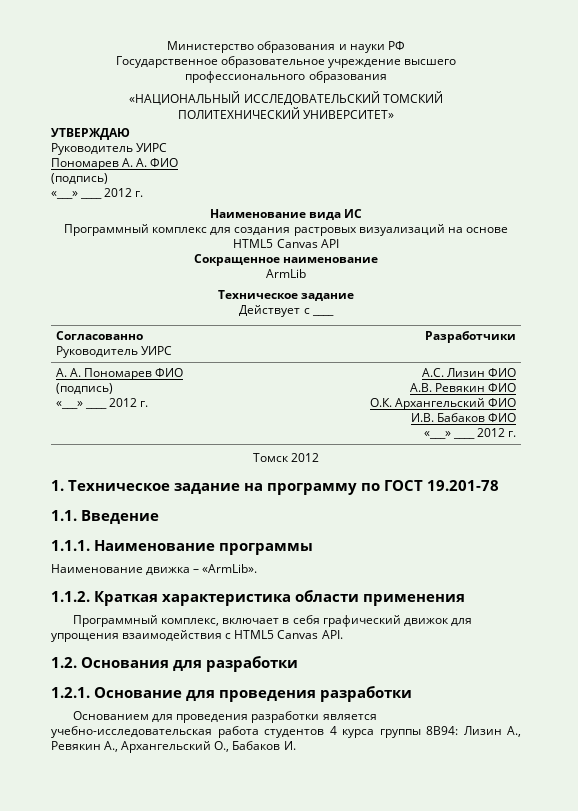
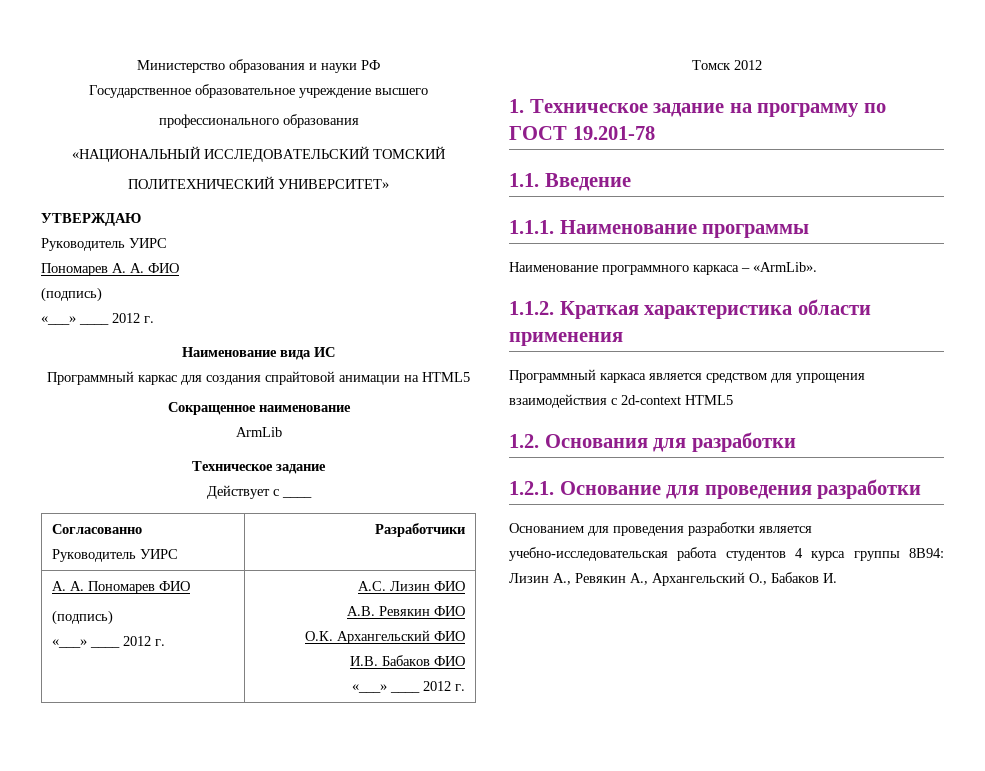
[152,227,208,233] комплекс -> [138,375,177,385] каркас
[293,224,508,236] [233,239,339,248] растровых визуализаций на основе HTML5 Canvas API -> [265,371,470,385] спрайтовой анимации на HTML5
[146,567,191,575] движка -> [602,265,739,275] программного каркаса
[161,615,449,627] комплекс, включает в себя графический движок -> [600,373,767,383] каркаса является средством
[234,630,343,639] HTML5 Canvas API. -> [621,395,733,405] 2d-context HTML5

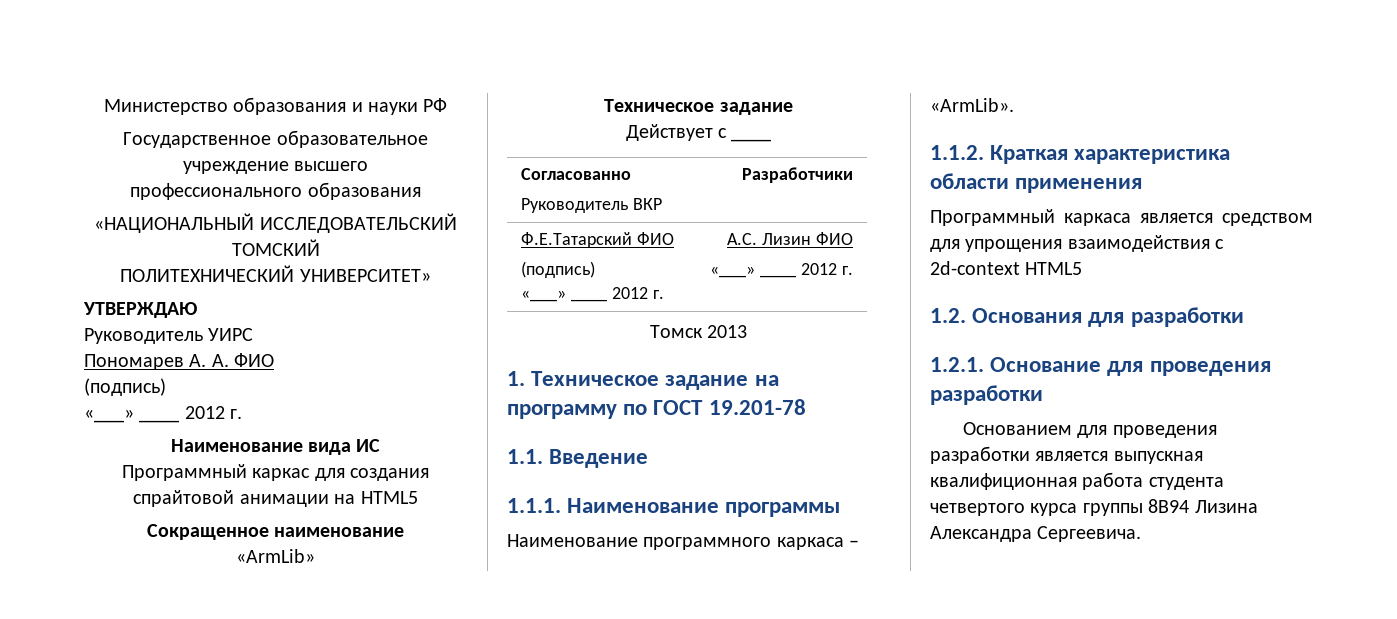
[235,427,282,437] ArmLib -> [236,549,315,563] «ArmLib»
[139,549,178,559] УИРС -> [632,198,662,210] ВКР
[51,581,155,594] А. А. Пономарев -> [520,232,632,248] Ф.Е.Татарский
[347,606,466,616] [305,630,466,644] [350,655,466,666] // А.В. Ревякин ФИО // О.К. Архангельский ФИО // И.В. Бабаков ФИО -> (854, 238) none
[733,60,762,70] 2012 -> [707,325,748,338] 2013
[509,547,944,561] [509,572,837,586] учебно-исследовательская работа студентов 4 курса группы 8В94: Лизин А., Ревякин А., Архангельский О., Бабаков И. -> [1113,451,1203,464] [930,472,1224,490] [930,499,1258,516] [930,526,1142,542] выпускная квалифиционная работа студента четвертого курса группы 8В94 Лизина Александра Сергеевича.

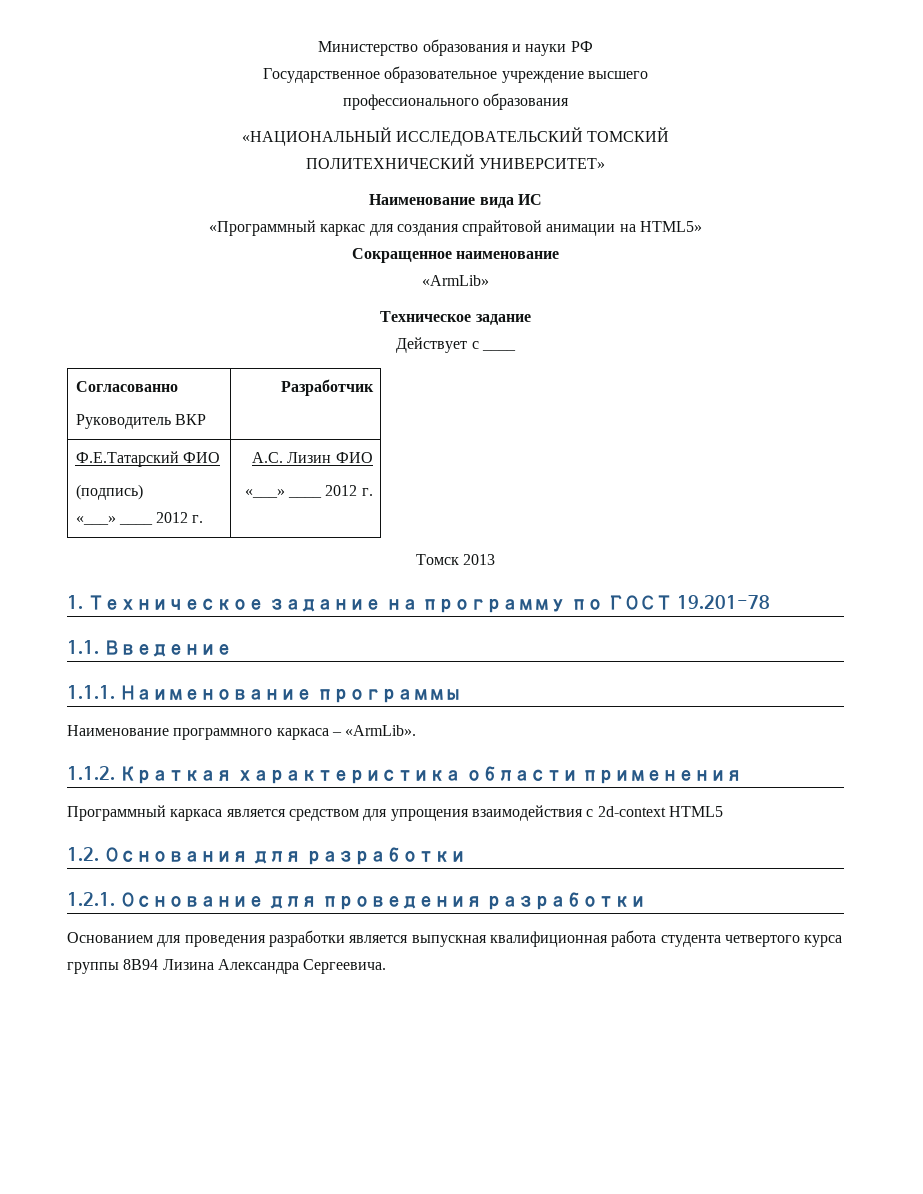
[83,302,197,318] [84,328,254,344] [84,353,275,370] [84,378,166,396] [84,409,180,423] [184,406,243,419] // УТВЕРЖДАЮ // Руководитель УИРС // Пономарев А. А. ФИО // (подпись) // «___» ____ 2012 г. -> (606, 163) none
[121,464,247,481] Программный -> [208,220,316,236] «Программный
[360,491,418,504] HTML5 -> [640,221,703,232] HTML5»
[742,167,854,183] Разработчики -> [280,379,374,396] Разработчик

